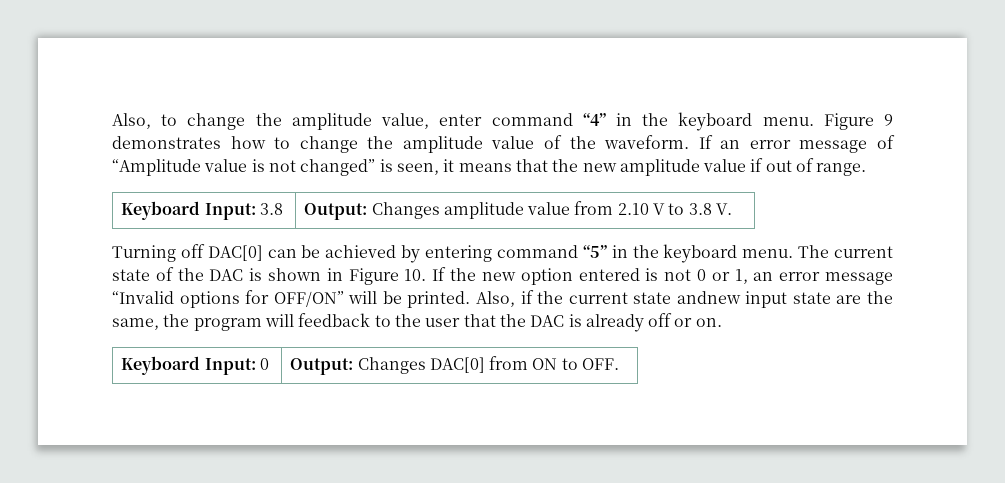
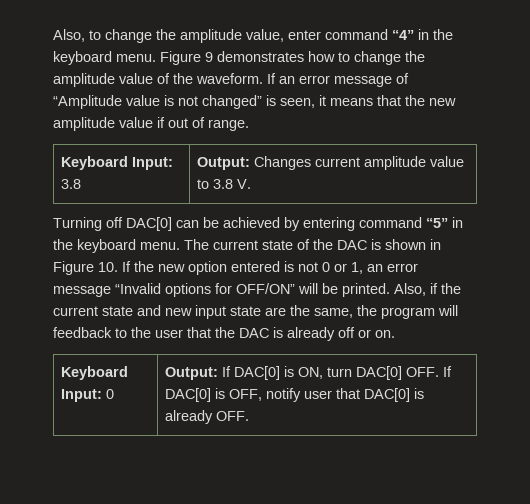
[443,201,666,219] amplitude value from 2.10 V -> [314,156,464,170] current amplitude value
[676,291,741,304] andnew -> [137,305,192,316] and new
[357,356,578,374] Changes DAC[0] from ON to -> [221,366,452,380] [164,388,424,402] [164,410,213,424] If DAC[0] is ON, turn DAC[0] OFF. If DAC[0] is OFF, notify user that DAC[0] is already

